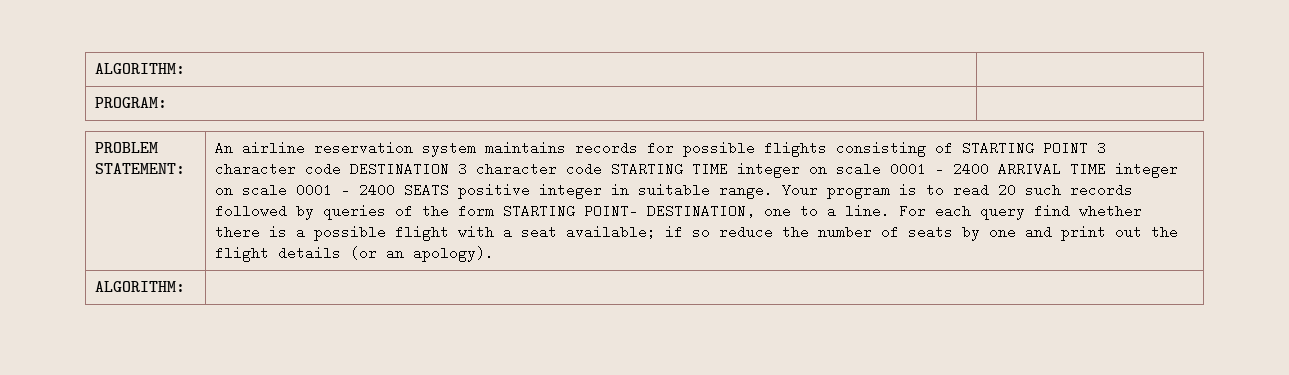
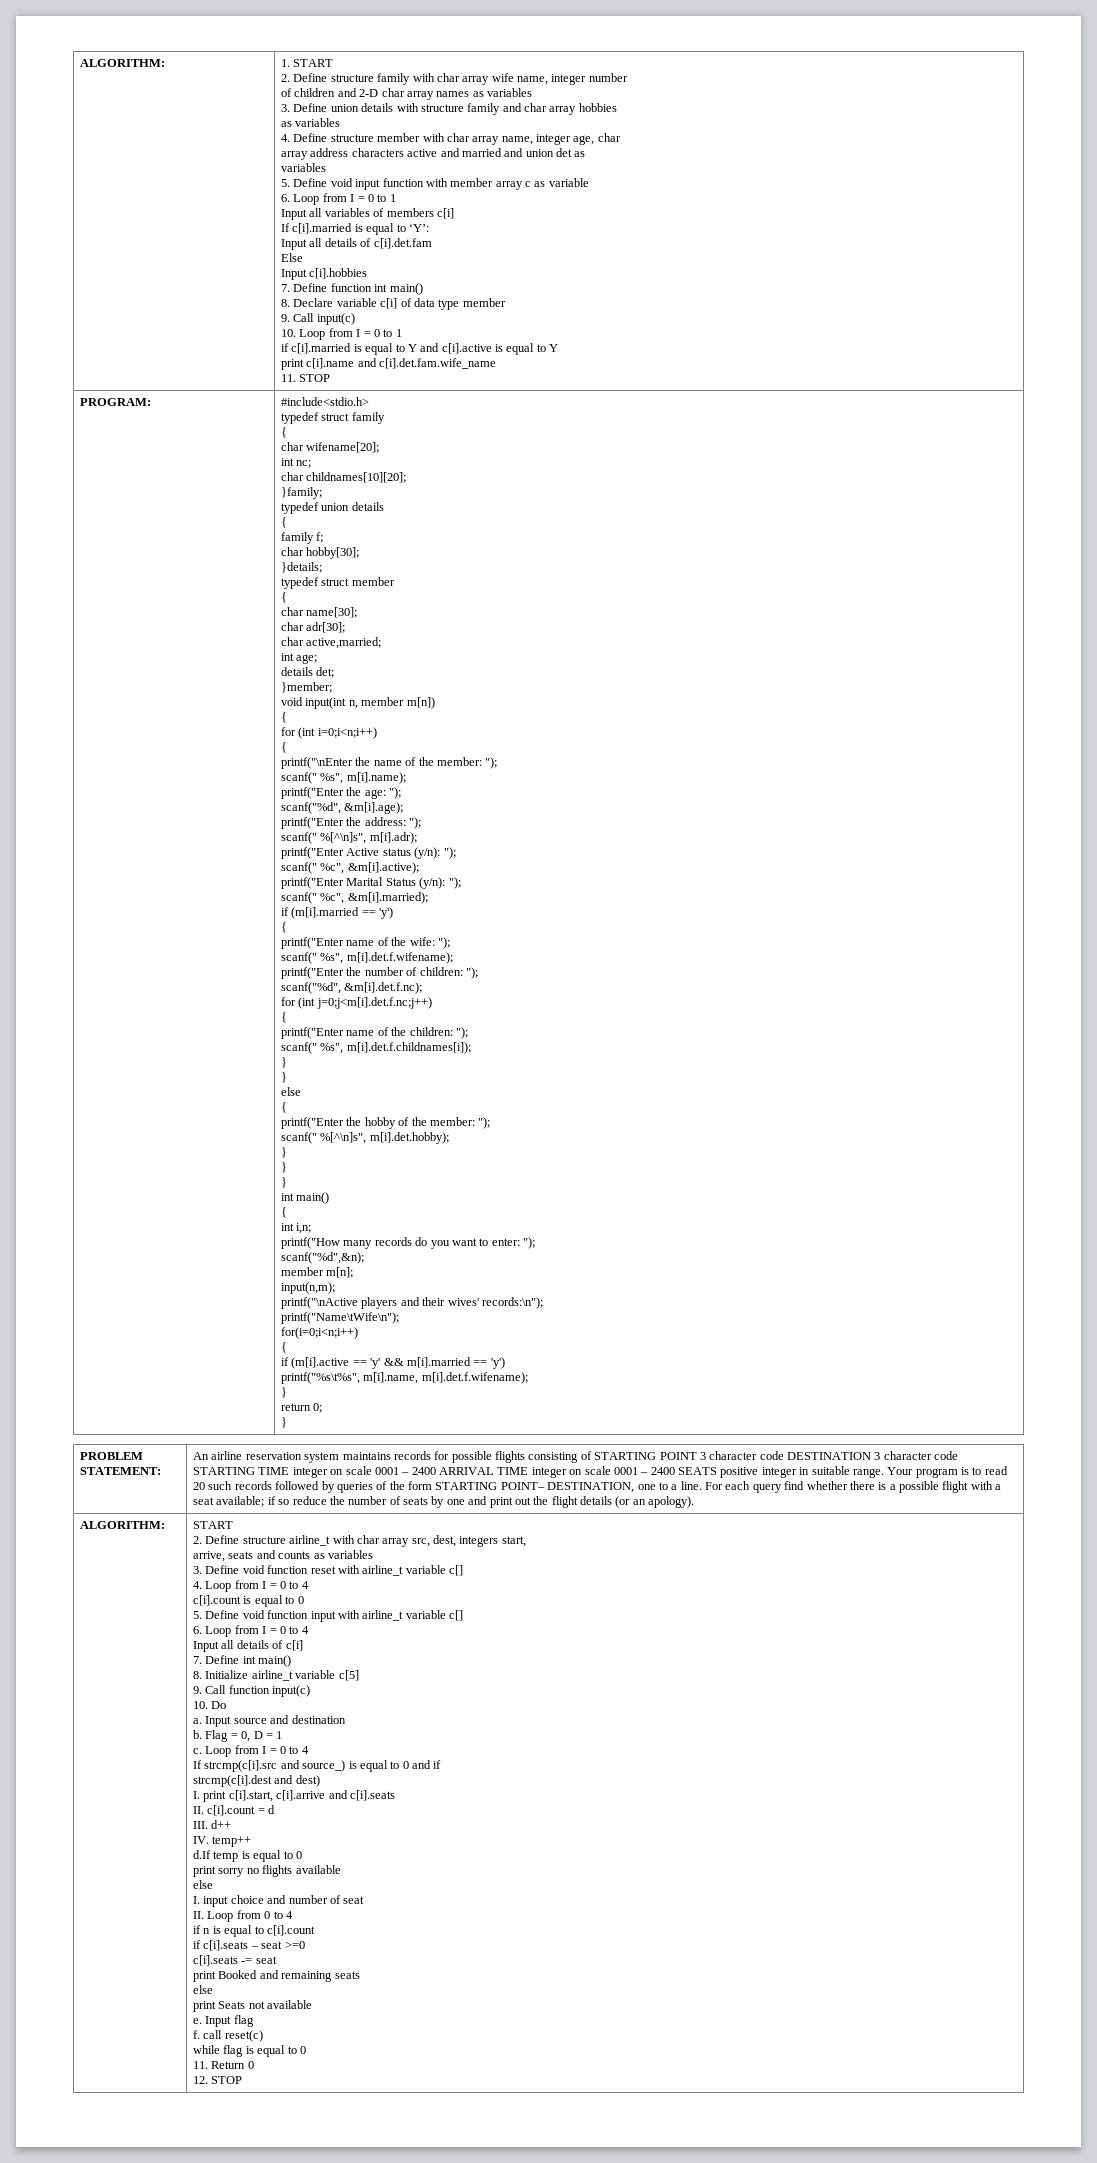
[94,63,185,74] [94,97,167,108] ALGORITHM: | // PROGRAM: | -> [80,59,166,67] [281,59,334,67] [281,73,628,85] [281,88,533,100] [281,103,617,115] [281,118,341,127] [281,133,621,145] [281,148,586,160] [281,163,327,172] [281,178,589,190] [281,193,396,205] [281,208,454,220] [281,223,429,235] [281,238,432,250] [281,253,304,262] [281,268,368,280] [281,283,423,295] [281,298,506,310] [281,313,355,325] [281,328,402,340] [281,343,559,355] [281,358,497,370] [281,374,331,382] [80,398,152,406] [281,397,370,406] [281,412,385,424] [281,427,288,438] [281,442,380,453] [281,458,312,468] [281,472,407,483] [281,487,323,499] [281,502,384,514] [281,517,288,528] [281,532,324,544] [281,547,360,559] [281,562,323,573] [281,577,395,589] [281,592,288,603] [281,607,358,618] [281,622,346,633] [281,637,382,649] [281,653,318,664] [281,667,335,678] [281,682,333,693] [281,697,435,709] [281,712,288,723] [281,727,377,739] [281,742,288,753] [281,757,498,769] [281,772,406,784] [281,787,402,799] [281,802,404,814] [281,817,422,829] [281,832,417,844] [281,847,456,859] [281,862,419,874] [281,877,461,889] [281,892,428,904] [281,907,394,919] [281,922,288,933] [281,937,450,949] [281,952,453,964] [281,967,478,979] [281,982,423,994] [281,997,432,1009] [281,1012,288,1023] [281,1027,468,1039] [281,1042,471,1054] [281,1057,288,1068] [281,1072,288,1083] [281,1087,302,1096] [281,1102,288,1113] [281,1117,491,1129] [281,1132,449,1144] [281,1147,288,1158] [281,1162,288,1173] [281,1177,288,1188] [281,1192,330,1204] [281,1207,288,1218] [281,1223,312,1234] [281,1237,536,1249] [281,1252,365,1264] [281,1267,354,1278] [281,1282,336,1294] [281,1297,543,1309] [281,1312,400,1324] [281,1327,359,1339] [281,1342,288,1353] [281,1357,505,1369] [281,1372,528,1384] [281,1387,288,1398] [281,1403,323,1413] [281,1417,288,1428] ALGORITHM: | 1. START // 2. Define structure family with char array wife name, integer number // of children and 2-D char array names as variables // 3. Define union details with structure family and char array hobbies // as variables // 4. Define structure member with char array name, integer age, char // array address characters active and married and union det as // variables // 5. Define void input function with member array c as variable // 6. Loop from I = 0 to 1 // Input all variables of members c[i] // If c[i].married is equal to ‘Y’: // Input all details of c[i].det.fam // Else // Input c[i].hobbies // 7. Define function int main() // 8. Declare variable c[i] of data type member // 9. Call input(c) // 10. Loop from I = 0 to 1 // if c[i].married is equal to Y and c[i].active is equal to Y // print c[i].name and c[i].det.fam.wife_name // 11. STOP // PROGRAM: | #include<stdio.h> // typedef struct family // { // char wifename[20]; // int nc; // char childnames[10][20]; // }family; // typedef union details // { // family f; // char hobby[30]; // }details; // typedef struct member // { // char name[30]; // char adr[30]; // char active,married; // int age; // details det; // }member; // void input(int n, member m[n]) // { // for (int i=0;i<n;i++) // { // printf("\nEnter the name of the member: "); // scanf(" %s", m[i].name); // printf("Enter the age: "); // scanf("%d", &m[i].age); // printf("Enter the address: "); // scanf(" %[^\n]s", m[i].adr); // printf("Enter Active status (y/n): "); // scanf(" %c", &m[i].active); // printf("Enter Marital Status (y/n): "); // scanf(" %c", &m[i].married); // if (m[i].married == 'y') // { // printf("Enter name of the wife: "); // scanf(" %s", m[i].det.f.wifename); // printf("Enter the number of children: "); // scanf("%d", &m[i].det.f.nc); // for (int j=0;j<m[i].det.f.nc;j++) // { // printf("Enter name of the children: "); // scanf(" %s", m[i].det.f.childnames[i]); // } // } // else // { // printf("Enter the hobby of the member: "); // scanf(" %[^\n]s", m[i].det.hobby); // } // } // } // int main() // { // int i,n; // printf("How many records do you want to enter: "); // scanf("%d",&n); // member m[n]; // input(n,m); // printf("\nActive players and their wives' records:\n"); // printf("Name\tWife\n"); // for(i=0;i<n;i++) // { // if (m[i].active == 'y' && m[i].married == 'y') // printf("%s\t%s", m[i].name, m[i].det.f.wifename); // } // return 0; // }
(185, 286) none -> [193,1521,234,1529] [193,1535,526,1547] [193,1550,373,1562] [193,1565,464,1576] [193,1580,309,1592] [193,1595,304,1607] [193,1610,464,1622] [193,1625,309,1637] [193,1640,303,1652] [193,1655,292,1667] [193,1670,359,1681] [193,1685,311,1697] [193,1701,227,1709] [193,1715,346,1727] [193,1730,283,1742] [193,1745,309,1757] [193,1760,442,1772] [193,1775,320,1787] [193,1790,395,1802] [193,1805,276,1816] [193,1820,232,1829] [193,1836,252,1847] [193,1850,302,1862] [193,1865,341,1877] [193,1880,214,1889] [193,1895,365,1907] [193,1910,293,1922] [193,1925,315,1937] [193,1940,305,1951] [193,1955,277,1966] [193,1970,360,1982] [193,1985,214,1994] [193,2000,313,2012] [193,2015,254,2027] [193,2030,263,2042] [193,2045,306,2057] [193,2061,254,2069] [193,2076,243,2084] START // 2. Define structure airline_t with char array src, dest, integers start, // arrive, seats and counts as variables // 3. Define void function reset with airline_t variable c[] // 4. Loop from I = 0 to 4 // c[i].count is equal to 0 // 5. Define void function input with airline_t variable c[] // 6. Loop from I = 0 to 4 // Input all details of c[i] // 7. Define int main() // 8. Initialize airline_t variable c[5] // 9. Call function input(c) // 10. Do // a. Input source and destination // b. Flag = 0, D = 1 // c. Loop from I = 0 to 4 // If strcmp(c[i].src and source_) is equal to 0 and if // strcmp(c[i].dest and dest) // I. print c[i].start, c[i].arrive and c[i].seats // II. c[i].count = d // III. d++ // IV. temp++ // d.If temp is equal to 0 // print sorry no flights available // else // I. input choice and number of seat // II. Loop from 0 to 4 // if n is equal to c[i].count // if c[i].seats – seat >=0 // c[i].seats -= seat // print Booked and remaining seats // else // print Seats not available // e. Input flag // f. call reset(c) // while flag is equal to 0 // 11. Return 0 // 12. STOP

